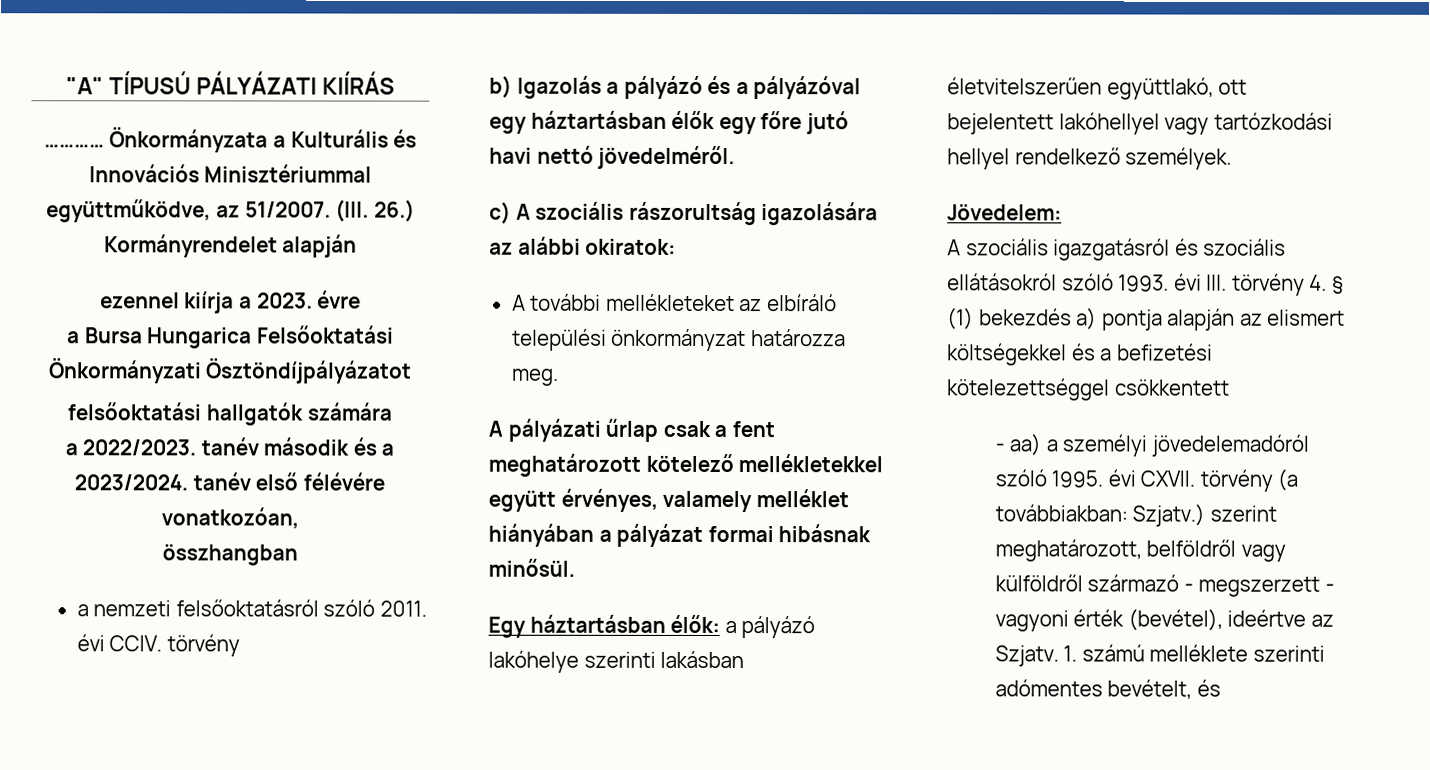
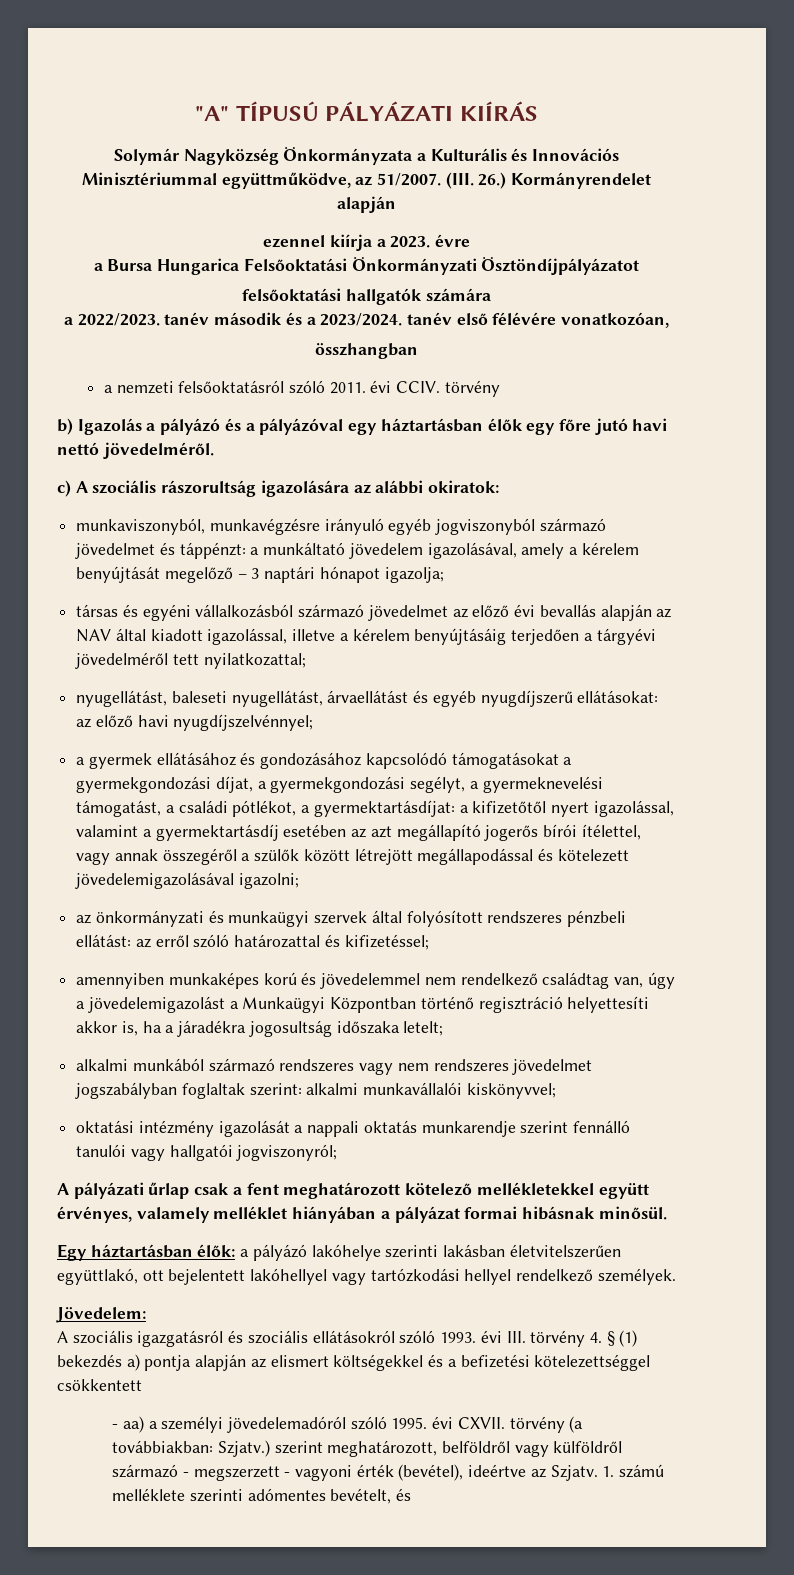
[43,144,105,148] ………… -> [113,148,279,165] Solymár Nagyközség
[511,293,837,312] [511,328,846,352] [510,368,559,386] A további mellékleteket az elbíráló települési önkormányzat határozza meg. -> [76,518,606,535] [75,542,639,559] [76,566,444,583] [76,604,672,621] [76,628,656,645] [75,652,306,669] [76,690,659,707] [76,714,314,731] [76,752,573,769] [76,776,603,793] [76,800,674,817] [76,824,641,841] [76,848,629,865] [75,872,299,889] [76,910,627,927] [76,934,429,950] [76,972,675,989] [76,996,650,1013] [76,1020,444,1037] [76,1058,593,1075] [75,1082,556,1099] [76,1120,631,1137] [76,1144,338,1161] munkaviszonyból, munkavégzésre irányuló egyéb jogviszonyból származó jövedelmet és táppénzt: a munkáltató jövedelem igazolásával, amely a kérelem benyújtását megelőző – 3 naptári hónapot igazolja; // társas és egyéni vállalkozásból származó jövedelmet az előző évi bevallás alapján az NAV által kiadott igazolással, illetve a kérelem benyújtásáig terjedően a tárgyévi jövedelméről tett nyilatkozattal; // nyugellátást, baleseti nyugellátást, árvaellátást és egyéb nyugdíjszerű ellátásokat: az előző havi nyugdíjszelvénnyel; // a gyermek ellátásához és gondozásához kapcsolódó támogatásokat a gyermekgondozási díjat, a gyermekgondozási segélyt, a gyermeknevelési támogatást, a családi pótlékot, a gyermektartásdíjat: a kifizetőtől nyert igazolással, valamint a gyermektartásdíj esetében az azt megállapító jogerős bírói ítélettel, vagy annak összegéről a szülők között létrejött megállapodással és kötelezett jövedelemigazolásával igazolni; // az önkormányzati és munkaügyi szervek által folyósított rendszeres pénzbeli ellátást: az erről szóló határozattal és kifizetéssel; // amennyiben munkaképes korú és jövedelemmel nem rendelkező családtag van, úgy a jövedelemigazolást a Munkaügyi Központban történő regisztráció helyettesíti akkor is, ha a járadékra jogosultság időszaka letelt; // alkalmi munkából származó rendszeres vagy nem rendszeres jövedelmet jogszabályban foglaltak szerint: alkalmi munkavállalói kiskönyvvel; // oktatási intézmény igazolását a nappali oktatás munkarendje szerint fennálló tanulói vagy hallgatói jogviszonyról;

